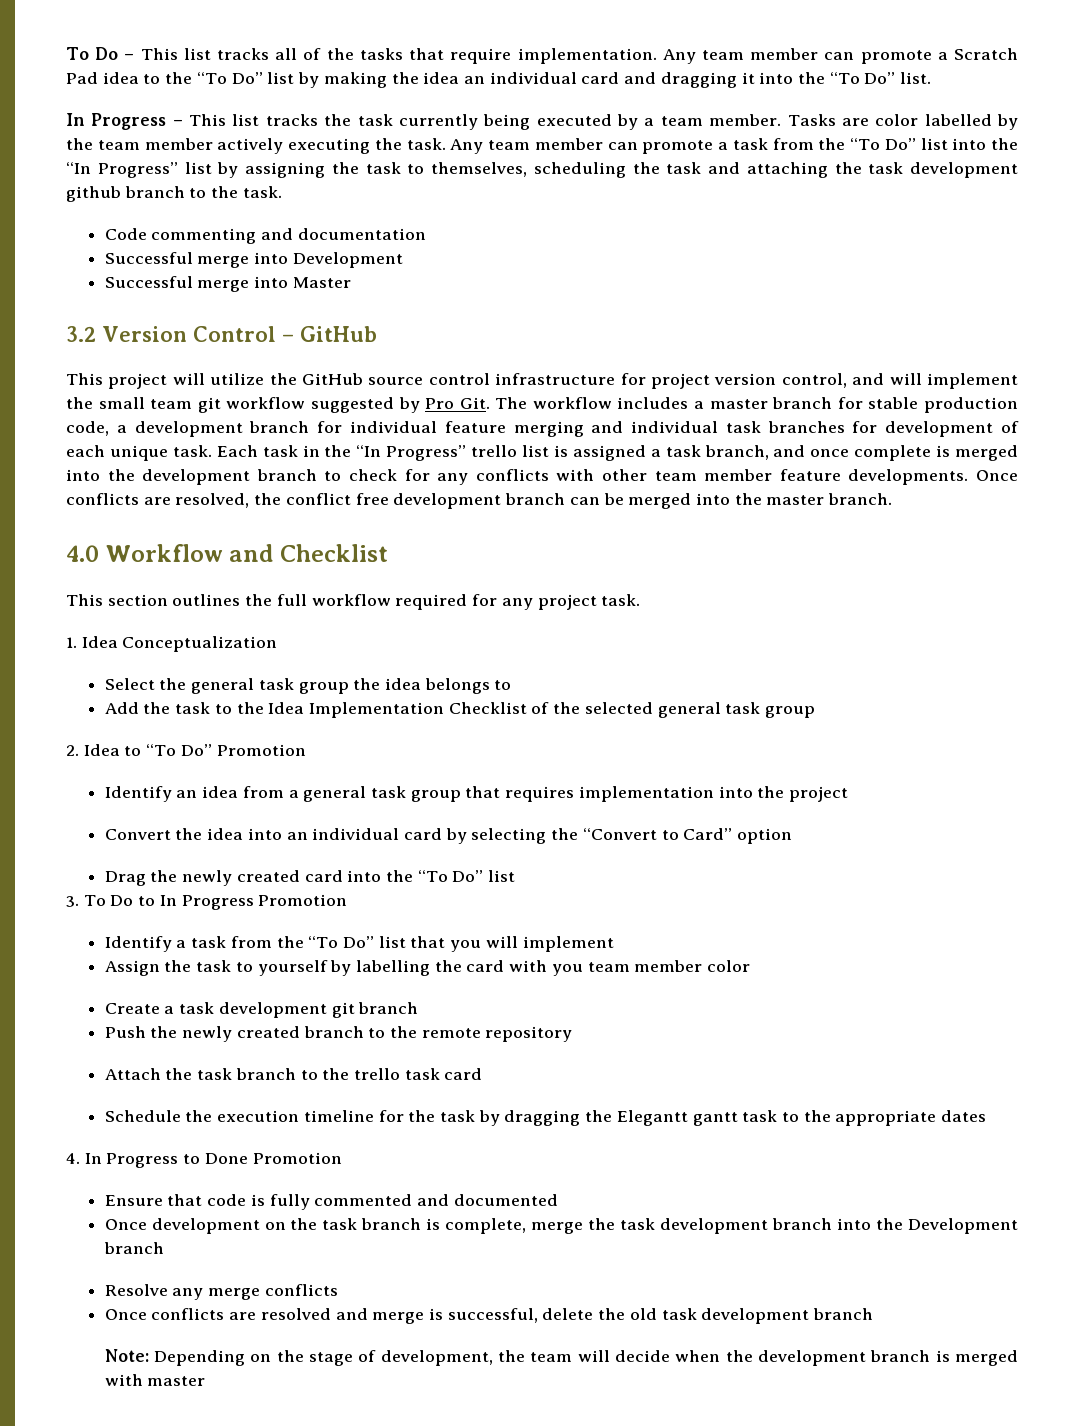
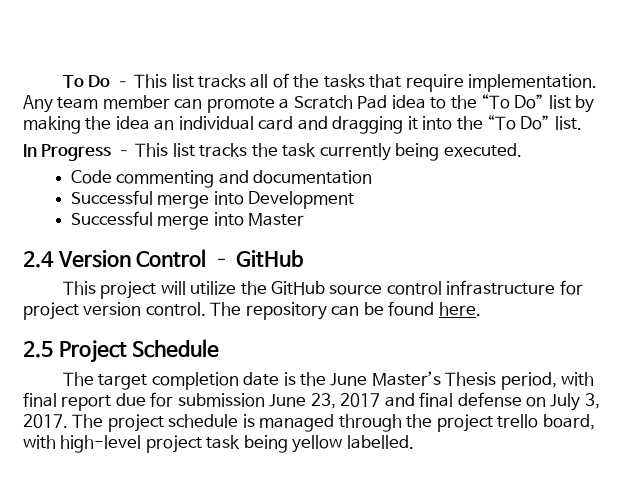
[536,114,1018,130] [66,138,1019,154] [66,162,1018,178] [66,186,282,202] executed by a team member. Tasks are color labelled by the team member actively executing the task. Any team member can promote a task from the “To Do” list into the “In Progress” list by assigning the task to themselves, scheduling the task and attaching the task development github branch to the task. -> [443,143,522,157] executed.
[66,326,96,342] 3.2 -> [23,251,54,268] 2.4
[781,373,1018,389] [66,397,1019,413] [66,421,1020,437] [66,445,1018,461] [66,469,1019,485] [66,493,893,509] [66,544,388,562] [66,594,641,610] [66,636,278,652] [104,678,512,694] [104,702,816,718] [66,744,306,756] [104,786,849,802] [104,828,793,844] [104,870,516,886] [66,894,348,910] [104,936,614,952] [104,960,751,976] [104,1002,419,1018] [104,1026,573,1042] [104,1068,483,1080] [104,1110,987,1126] [66,1152,342,1168] [104,1194,558,1210] [104,1218,1018,1234] [103,1242,164,1254] [104,1284,338,1300] [104,1308,874,1324] [104,1349,1019,1366] [104,1374,206,1386] control, and will implement the small team git workflow suggested by Pro Git. The workflow includes a master branch for stable production code, a development branch for individual feature merging and individual task branches for development of each unique task. Each task in the “In Progress” trello list is assigned a task branch, and once complete is merged into the development branch to check for any conflicts with other team member feature developments. Once conflicts are resolved, the conflict free development branch can be merged into the master branch. // 4.0 Workflow and Checklist // This section outlines the full workflow required for any project task. // 1. Idea Conceptualization // Select the general task group the idea belongs to // Add the task to the Idea Implementation Checklist of the selected general task group // 2. Idea to “To Do” Promotion // Identify an idea from a general task group that requires implementation into the project // Convert the idea into an individual card by selecting the “Convert to Card” option // Drag the newly created card into the “To Do” list // 3. To Do to In Progress Promotion // Identify a task from the “To Do” list that you will implement // Assign the task to yourself by labelling the card with you team member color // Create a task development git branch // Push the newly created branch to the remote repository // Attach the task branch to the trello task card // Schedule the execution timeline for the task by dragging the Elegantt gantt task to the appropriate dates // 4. In Progress to Done Promotion // Ensure that code is fully commented and documented // Once development on the task branch is complete, merge the task development branch into the Development branch // Resolve any merge conflicts // Once conflicts are resolved and merge is successful, delete the old task development branch // Note: Depending on the stage of development, the team will decide when the development branch is merged with master -> [145,301,481,320] [23,339,220,363] [62,371,595,390] [23,392,600,411] [23,414,595,432] [23,435,414,453] control. The repository can be found here. // 2.5 Project Schedule // The target completion date is the June Master’s Thesis period, with final report due for submission June 23, 2017 and final defense on July 3, 2017. The project schedule is managed through the project trello board, with high-level project task being yellow labelled.

